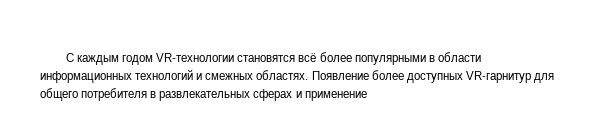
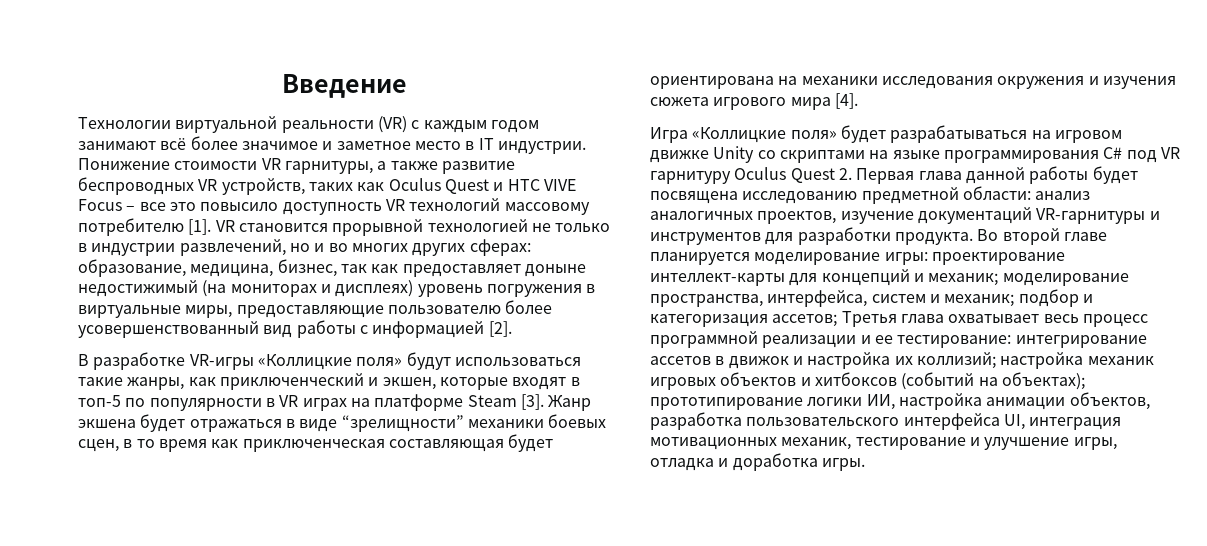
[65,52,481,65] [40,69,554,83] [40,88,367,101] С каждым годом VR-технологии становятся всё более популярными в области информационных технологий и смежных областях. Появление более доступных VR-гарнитур для общего потребителя в развлекательных сферах и применение -> [282,74,407,98] [78,116,539,133] [78,136,586,154] [78,158,515,174] [78,177,576,195] [78,198,590,215] [78,218,611,236] [78,239,531,256] [78,259,586,277] [78,280,596,297] [78,300,553,318] [78,320,512,338] [78,352,581,370] [78,373,580,390] [78,394,592,411] [78,414,607,432] [78,434,554,452] [650,76,1176,89] [650,93,858,110] [650,125,1122,143] [650,146,1180,163] [650,166,1138,184] [650,186,1091,204] [650,207,1160,224] [650,227,1107,245] [650,252,1065,265] [650,269,1129,286] [650,289,1093,307] [650,311,1148,327] [650,331,1147,348] [650,352,1154,369] [650,372,1085,390] [650,392,1150,410] [650,412,1122,430] [650,437,1117,450] [650,453,865,471] Введение // Технологии виртуальной реальности (VR) с каждым годом занимают всё более значимое и заметное место в IT индустрии. Понижение стоимости VR гарнитуры, а также развитие беспроводных VR устройств, таких как Oculus Quest и HTC VIVE Focus – все это повысило доступность VR технологий массовому потребителю [1]. VR становится прорывной технологией не только в индустрии развлечений, но и во многих других сферах: образование, медицина, бизнес, так как предоставляет доныне недостижимый (на мониторах и дисплеях) уровень погружения в виртуальные миры, предоставляющие пользователю более усовершенствованный вид работы с информацией [2]. // В разработке VR-игры «Коллицкие поля» будут использоваться такие жанры, как приключенческий и экшен, которые входят в топ-5 по популярности в VR играх на платформе Steam [3]. Жанр экшена будет отражаться в виде “зрелищности” механики боевых сцен, в то время как приключенческая составляющая будет ориентирована на механики исследования окружения и изучения сюжета игрового мира [4]. // Игра «Коллицкие поля» будет разрабатываться на игровом движке Unity со скриптами на языке программирования C# под VR гарнитуру Oculus Quest 2. Первая глава данной работы будет посвящена исследованию предметной области: анализ аналогичных проектов, изучение документаций VR-гарнитуры и инструментов для разработки продукта. Во второй главе планируется моделирование игры: проектирование интеллект-карты для концепций и механик; моделирование пространства, интерфейса, систем и механик; подбор и категоризация ассетов; Третья глава охватывает весь процесс программной реализации и ее тестирование: интегрирование ассетов в движок и настройка их коллизий; настройка механик игровых объектов и хитбоксов (событий на объектах); прототипирование логики ИИ, настройка анимации объектов, разработка пользовательского интерфейса UI, интеграция мотивационных механик, тестирование и улучшение игры, отладка и доработка игры.

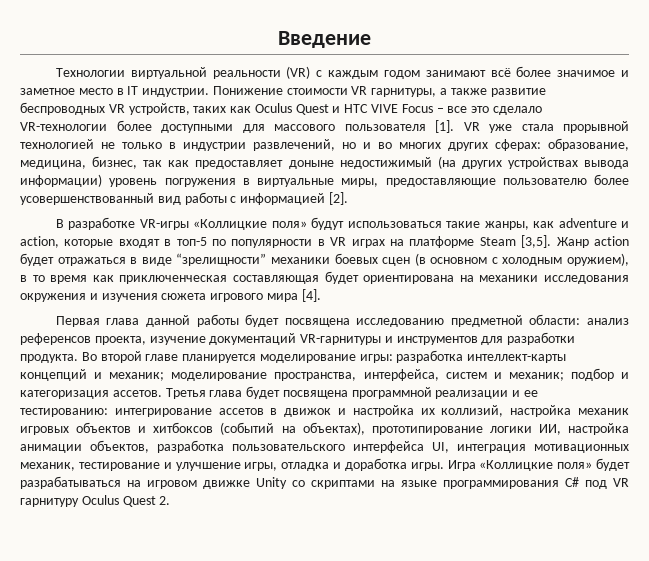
[200,198,590,215] [78,218,328,236] повысило доступность VR технологий массовому потребителю [1]. VR становится -> [492,106,542,115] [20,120,554,133] сделало VR-технологии более доступными для массового пользователя [1]. VR уже стала
[230,280,414,297] мониторах и дисплеях) -> [461,157,630,169] [20,174,102,187] других устройствах вывода информации)
[219,373,436,390] приключенческий и экшен, -> [558,218,629,228] [20,236,59,248] adventure и action,
[520,394,592,411] [78,419,136,428] [3]. Жанр экшена -> [521,235,629,248] [3,5]. Жанр action
[78,439,119,452] сцен, -> [382,253,629,266] сцен (в основном с холодным оружием),
(858, 101) none -> [55,314,629,327] [20,332,576,345] [20,350,567,363] [20,368,630,381] [20,386,539,399] [20,405,629,417] [20,422,630,435] [20,440,629,453] [20,458,444,471] Первая глава данной работы будет посвящена исследованию предметной области: анализ референсов проекта, изучение документаций VR-гарнитуры и инструментов для разработки продукта. Во второй главе планируется моделирование игры: разработка интеллект-карты концепций и механик; моделирование пространства, интерфейса, систем и механик; подбор и категоризация ассетов. Третья глава будет посвящена программной реализации и ее тестированию: интегрирование ассетов в движок и настройка их коллизий, настройка механик игровых объектов и хитбоксов (событий на объектах), прототипирование логики ИИ, настройка анимации объектов, разработка пользовательского интерфейса UI, интеграция мотивационных механик, тестирование и улучшение игры, отладка и доработка игры.
[856,166,1138,184] [650,186,1091,204] [650,207,1160,224] [650,227,1107,245] [650,252,1065,265] [650,269,1129,286] [650,289,1093,307] [650,311,1148,327] [650,331,1147,348] [650,352,1154,369] [650,372,1085,390] [650,392,1150,410] [650,412,1122,430] [650,437,1117,450] [650,453,865,471] Первая глава данной работы будет посвящена исследованию предметной области: анализ аналогичных проектов, изучение документаций VR-гарнитуры и инструментов для разработки продукта. Во второй главе планируется моделирование игры: проектирование интеллект-карты для концепций и механик; моделирование пространства, интерфейса, систем и механик; подбор и категоризация ассетов; Третья глава охватывает весь процесс программной реализации и ее тестирование: интегрирование ассетов в движок и настройка их коллизий; настройка механик игровых объектов и хитбоксов (событий на объектах); прототипирование логики ИИ, настройка анимации объектов, разработка пользовательского интерфейса UI, интеграция мотивационных механик, тестирование и улучшение игры, отладка и доработка игры. -> (171, 500) none

